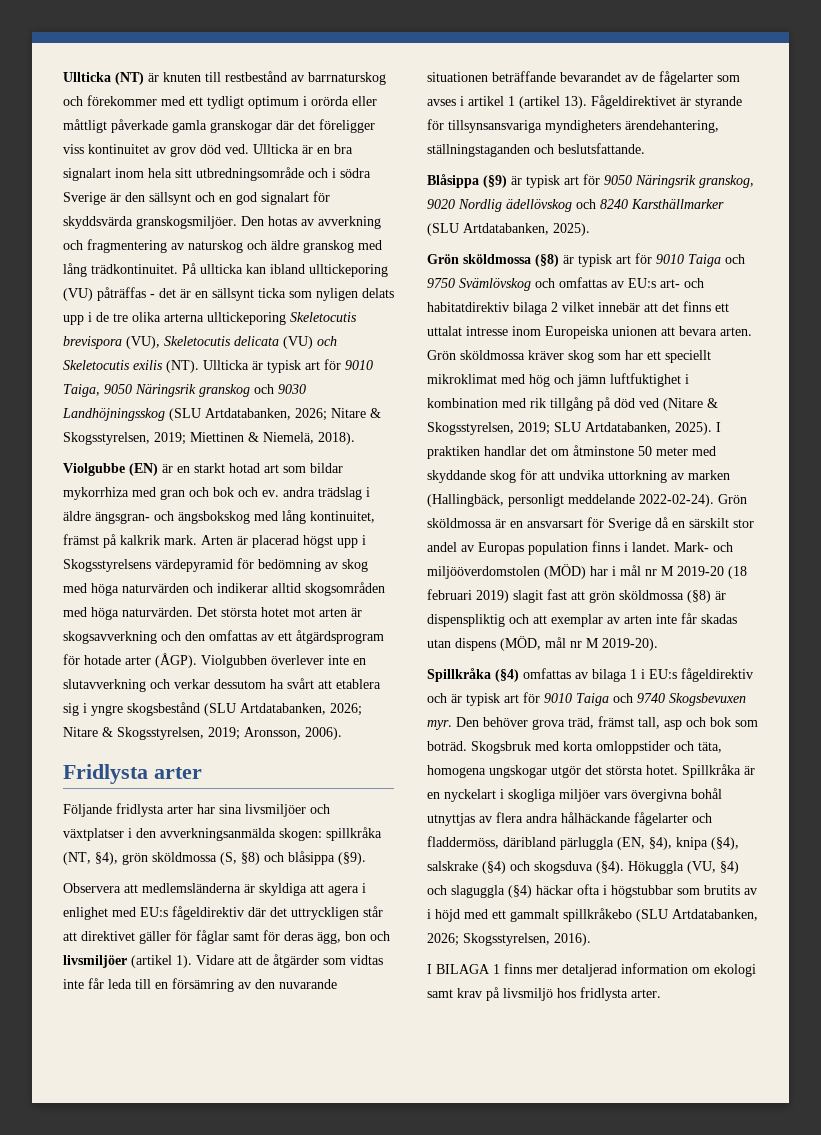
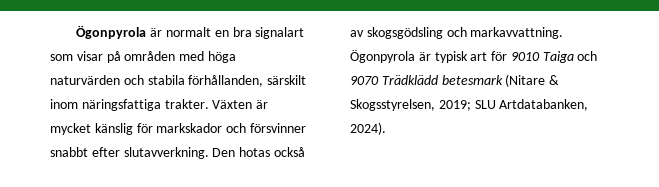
[63,71,386,85] [63,95,377,109] [63,119,375,133] [63,144,353,157] [63,167,371,181] [63,191,330,205] [63,216,381,229] [63,239,382,253] [63,263,388,277] [63,287,394,301] [63,312,357,325] [63,336,337,349] [63,359,373,373] [63,384,306,397] [62,408,381,421] [63,432,355,445] [63,463,343,476] [63,487,370,500] [63,510,375,524] [63,534,366,548] [63,558,368,572] [63,582,385,596] [63,607,362,620] [63,630,384,644] [63,653,366,668] [63,678,381,692] [63,702,362,716] [63,727,342,740] [63,764,202,784] [63,803,330,817] [63,827,382,841] [63,851,366,865] [63,883,366,896] [63,906,383,920] [63,930,390,944] [63,954,383,968] [63,978,337,992] [427,71,740,85] [427,95,742,109] [427,119,719,133] [427,143,645,157] [427,174,754,188] [427,199,724,212] [427,223,590,236] [427,253,745,267] [427,277,704,291] [427,301,729,315] [427,326,752,339] [427,350,711,363] [427,373,689,387] [427,397,659,411] Ullticka (NT) är knuten till restbestånd av barrnaturskog och förekommer med ett tydligt optimum i orörda eller måttligt påverkade gamla granskogar där det föreligger viss kontinuitet av grov död ved. Ullticka är en bra signalart inom hela sitt utbredningsområde och i södra Sverige är den sällsynt och en god signalart för skyddsvärda granskogsmiljöer. Den hotas av avverkning och fragmentering av naturskog och äldre granskog med lång trädkontinuitet. På ullticka kan ibland ulltickeporing (VU) påträffas - det är en sällsynt ticka som nyligen delats upp i de tre olika arterna ulltickeporing Skeletocutis brevispora (VU), Skeletocutis delicata (VU) och Skeletocutis exilis (NT). Ullticka är typisk art för 9010 Taiga, 9050 Näringsrik granskog och 9030 Landhöjningsskog (SLU Artdatabanken, 2026; Nitare & Skogsstyrelsen, 2019; Miettinen & Niemelä, 2018). // Violgubbe (EN) är en starkt hotad art som bildar mykorrhiza med gran och bok och ev. andra trädslag i äldre ängsgran- och ängsbokskog med lång kontinuitet, främst på kalkrik mark. Arten är placerad högst upp i Skogsstyrelsens värdepyramid för bedömning av skog med höga naturvärden och indikerar alltid skogsområden med höga naturvärden. Det största hotet mot arten är skogsavverkning och den omfattas av ett åtgärdsprogram för hotade arter (ÅGP). Violgubben överlever inte en slutavverkning och verkar dessutom ha svårt att etablera sig i yngre skogsbestånd (SLU Artdatabanken, 2026; Nitare & Skogsstyrelsen, 2019; Aronsson, 2006). // Fridlysta arter // Följande fridlysta arter har sina livsmiljöer och växtplatser i den avverkningsanmälda skogen: spillkråka (NT, §4), grön sköldmossa (S, §8) och blåsippa (§9). // Observera att medlemsländerna är skyldiga att agera i enlighet med EU:s fågeldirektiv där det uttryckligen står att direktivet gäller för fåglar samt för deras ägg, bon och livsmiljöer (artikel 1). Vidare att de åtgärder som vidtas inte får leda till en försämring av den nuvarande situationen beträffande bevarandet av de fågelarter som avses i artikel 1 (artikel 13). Fågeldirektivet är styrande för tillsynsansvariga myndigheters ärendehantering, ställningstaganden och beslutsfattande. // Blåsippa (§9) är typisk art för 9050 Näringsrik granskog, 9020 Nordlig ädellövskog och 8240 Karsthällmarker (SLU Artdatabanken, 2025). // Grön sköldmossa (§8) är typisk art för 9010 Taiga och 9750 Svämlövskog och omfattas av EU:s art- och habitatdirektiv bilaga 2 vilket innebär att det finns ett uttalat intresse inom Europeiska unionen att bevara arten. Grön sköldmossa kräver skog som har ett speciellt mikroklimat med hög och jämn luftfuktighet i kombination med rik tillgång på död ved -> [76,25,305,39] [50,51,236,63] [50,75,307,87] [50,99,269,111] [50,123,306,135] [50,147,305,159] [350,27,564,39] [350,50,598,63] [350,75,503,85] Ögonpyrola är normalt en bra signalart som visar på områden med höga naturvärden och stabila förhållanden, särskilt inom näringsfattiga trakter. Växten är mycket känslig för markskador och försvinner snabbt efter slutavverkning. Den hotas också av skogsgödsling och markavvattning. Ögonpyrola är typisk art för 9010 Taiga och 9070 Trädklädd betesmark
[675,422,721,435] [427,445,716,459] [427,469,730,483] [427,494,747,507] [427,517,754,531] [427,541,733,555] [427,564,747,579] [427,589,726,603] [427,613,737,627] [427,636,658,651] [427,668,753,682] [427,692,746,706] [427,716,758,730] [427,741,722,754] [427,764,755,778] [427,788,722,802] [427,812,712,826] [427,836,739,850] [427,861,739,874] [427,884,757,898] [427,908,758,922] [427,933,591,946] [427,963,756,977] [427,987,661,1001] 2025). I praktiken handlar det om åtminstone 50 meter med skyddande skog för att undvika uttorkning av marken (Hallingbäck, personligt meddelande 2022-02-24). Grön sköldmossa är en ansvarsart för Sverige då en särskilt stor andel av Europas population finns i landet. Mark- och miljööverdomstolen (MÖD) har i mål nr M 2019-20 (18 februari 2019) slagit fast att grön sköldmossa (§8) är dispenspliktig och att exemplar av arten inte får skadas utan dispens (MÖD, mål nr M 2019-20). // Spillkråka (§4) omfattas av bilaga 1 i EU:s fågeldirektiv och är typisk art för 9010 Taiga och 9740 Skogsbevuxen myr. Den behöver grova träd, främst tall, asp och bok som boträd. Skogsbruk med korta omloppstider och täta, homogena ungskogar utgör det största hotet. Spillkråka är en nyckelart i skogliga miljöer vars övergivna bohål utnyttjas av flera andra hålhäckande fågelarter och fladdermöss, däribland pärluggla (EN, §4), knipa (§4), salskrake (§4) och skogsduva (§4). Hökuggla (VU, §4) och slaguggla (§4) häckar ofta i högstubbar som brutits av i höjd med ett gammalt spillkråkebo (SLU Artdatabanken, 2026; Skogsstyrelsen, 2016). // I BILAGA 1 finns mer detaljerad information om ekologi samt krav på livsmiljö hos fridlysta arter. -> [350,122,386,135] 2024).

